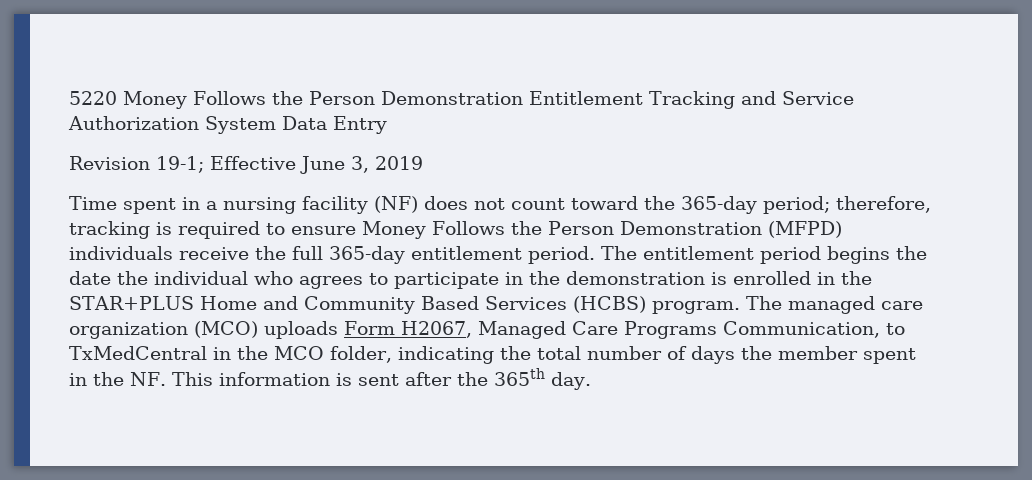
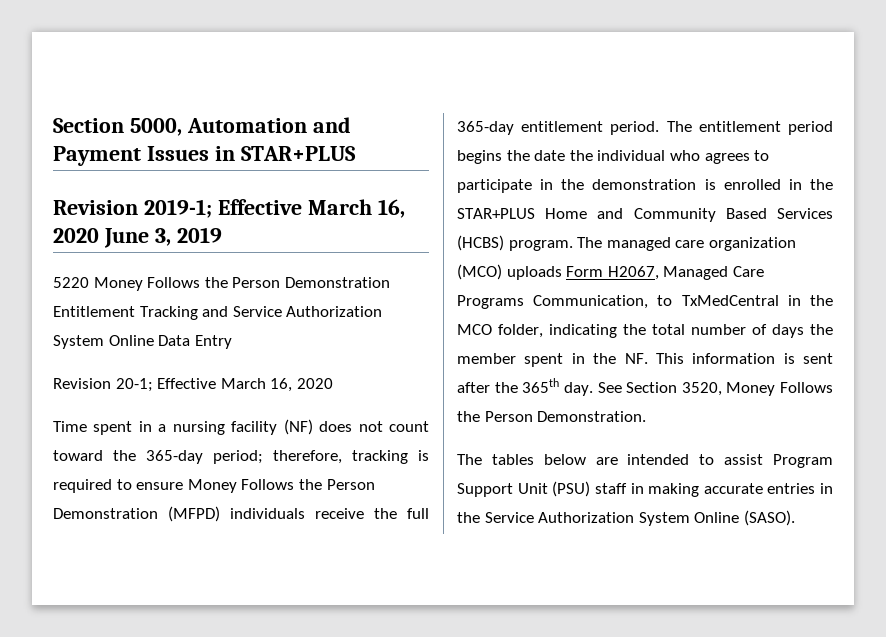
(69, 98) none -> [53,117,351,136] [53,146,356,166] [53,199,405,218] [53,227,222,248] Section 5000, Automation and Payment Issues in STAR+PLUS // Revision 2019-1; Effective March 16, 2020 June 3, 2019 //
(276, 125) none -> [108,335,154,346] Online
[156,156,423,174] 19-1; Effective June 3, 2019 -> [115,378,333,392] 20-1; Effective March 16, 2020
(591, 381) none -> [597,382,833,396] [457,411,647,422] [457,454,833,468] [457,481,833,497] [457,510,795,526] See Section 3520, Money Follows the Person Demonstration. // The tables below are intended to assist Program Support Unit (PSU) staff in making accurate entries in the Service Authorization System Online (SASO).

